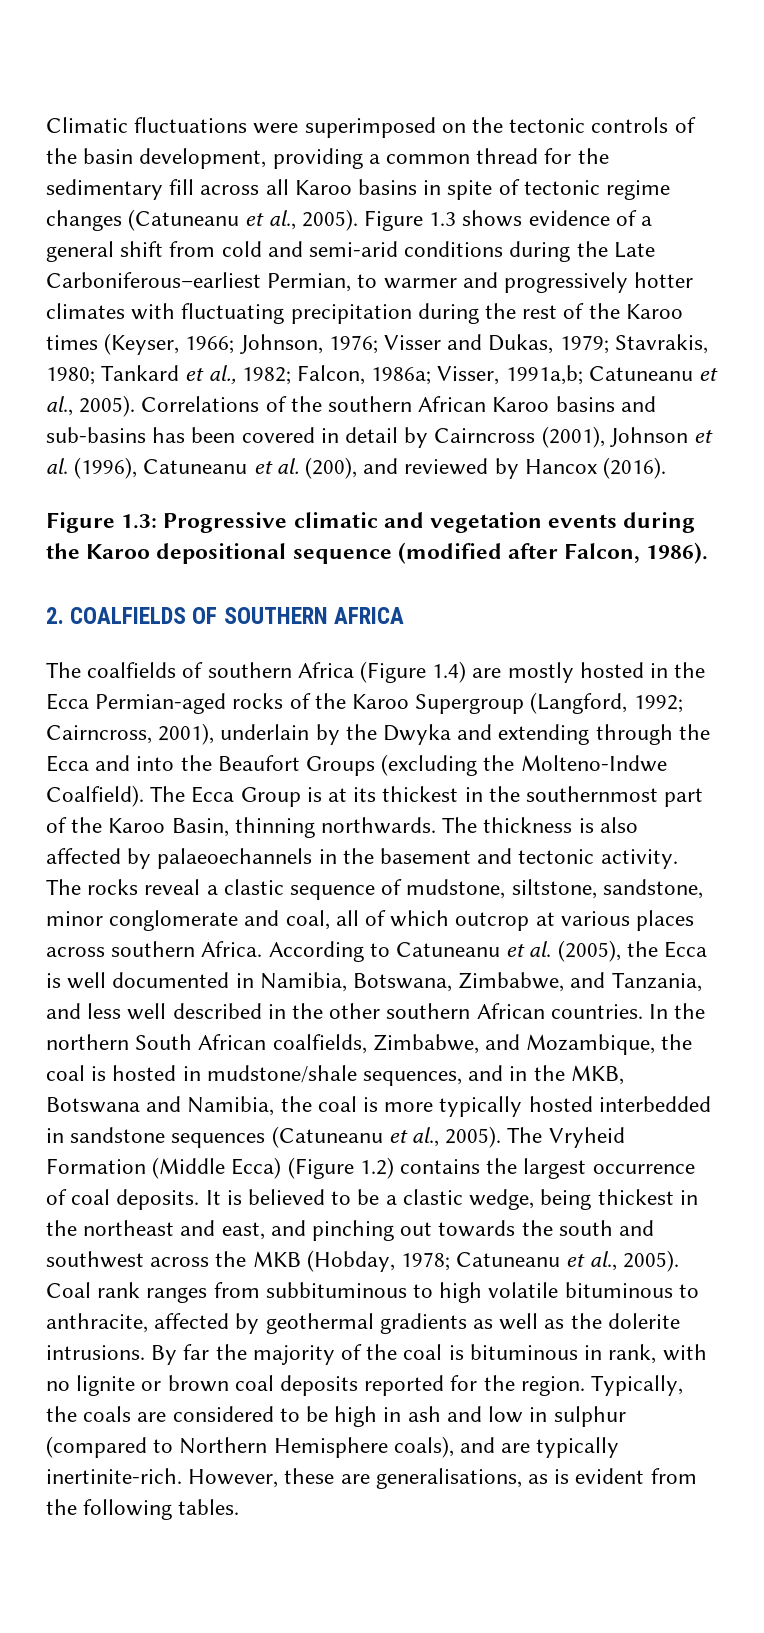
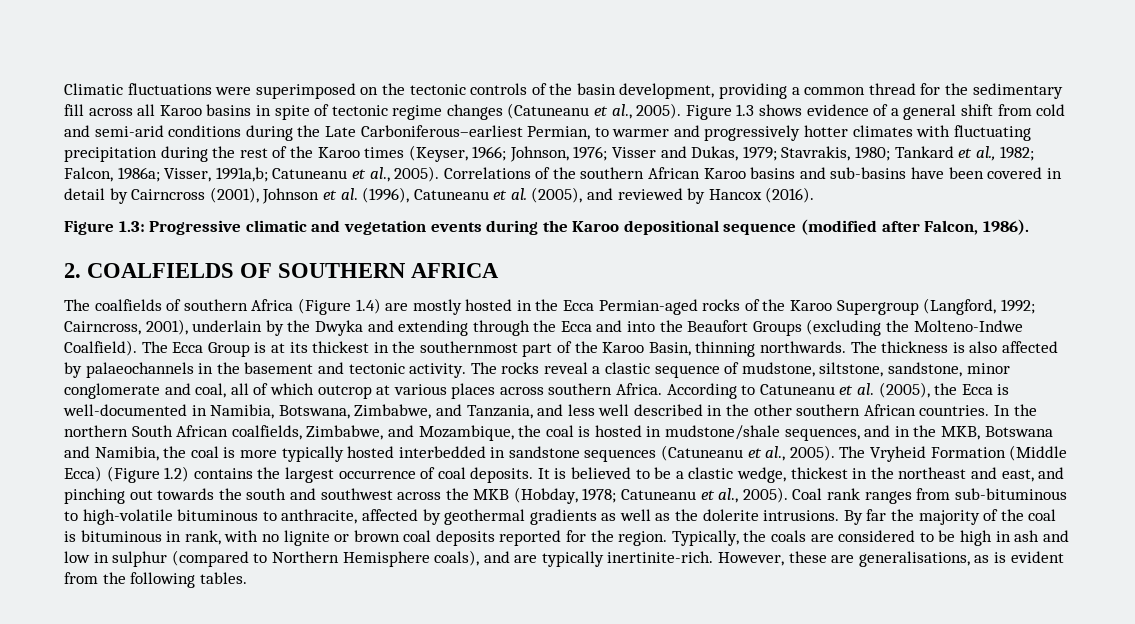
[152,427,186,443] has -> [911,167,945,179] have
[305,457,358,479] (200), -> [531,187,583,203] (2005),
[157,848,313,869] palaeoechannels -> [85,362,194,378] palaeochannels
[67,972,230,989] well documented -> [63,404,187,416] well-documented
[540,1189,592,1210] being -> (787, 475) none
[265,1282,559,1303] subbituminous to high volatile -> [954,488,1067,500] [64,509,173,525] sub-bituminous to high-volatile

